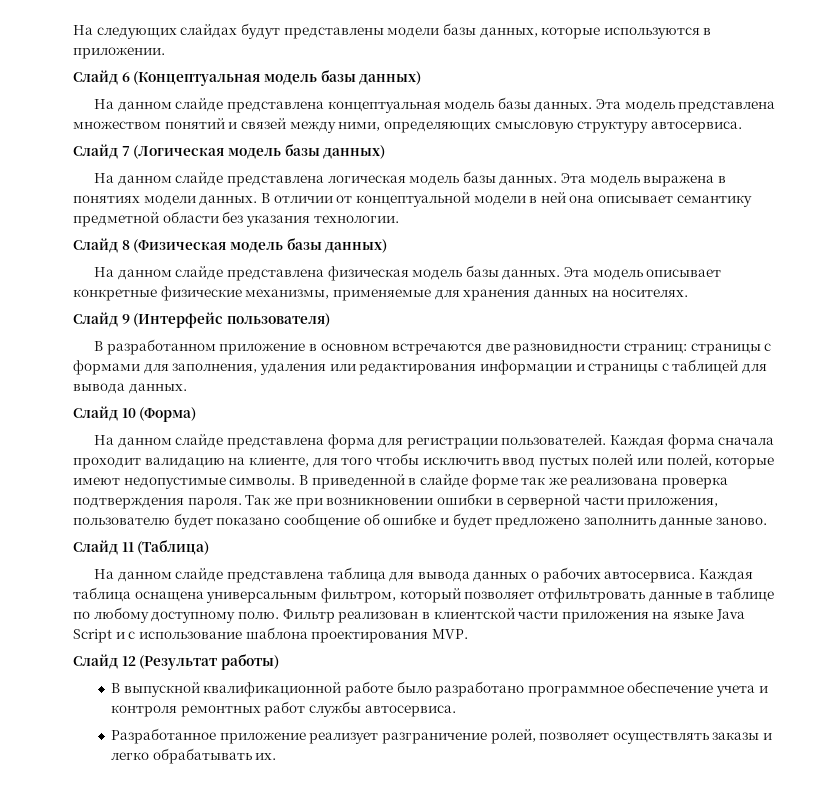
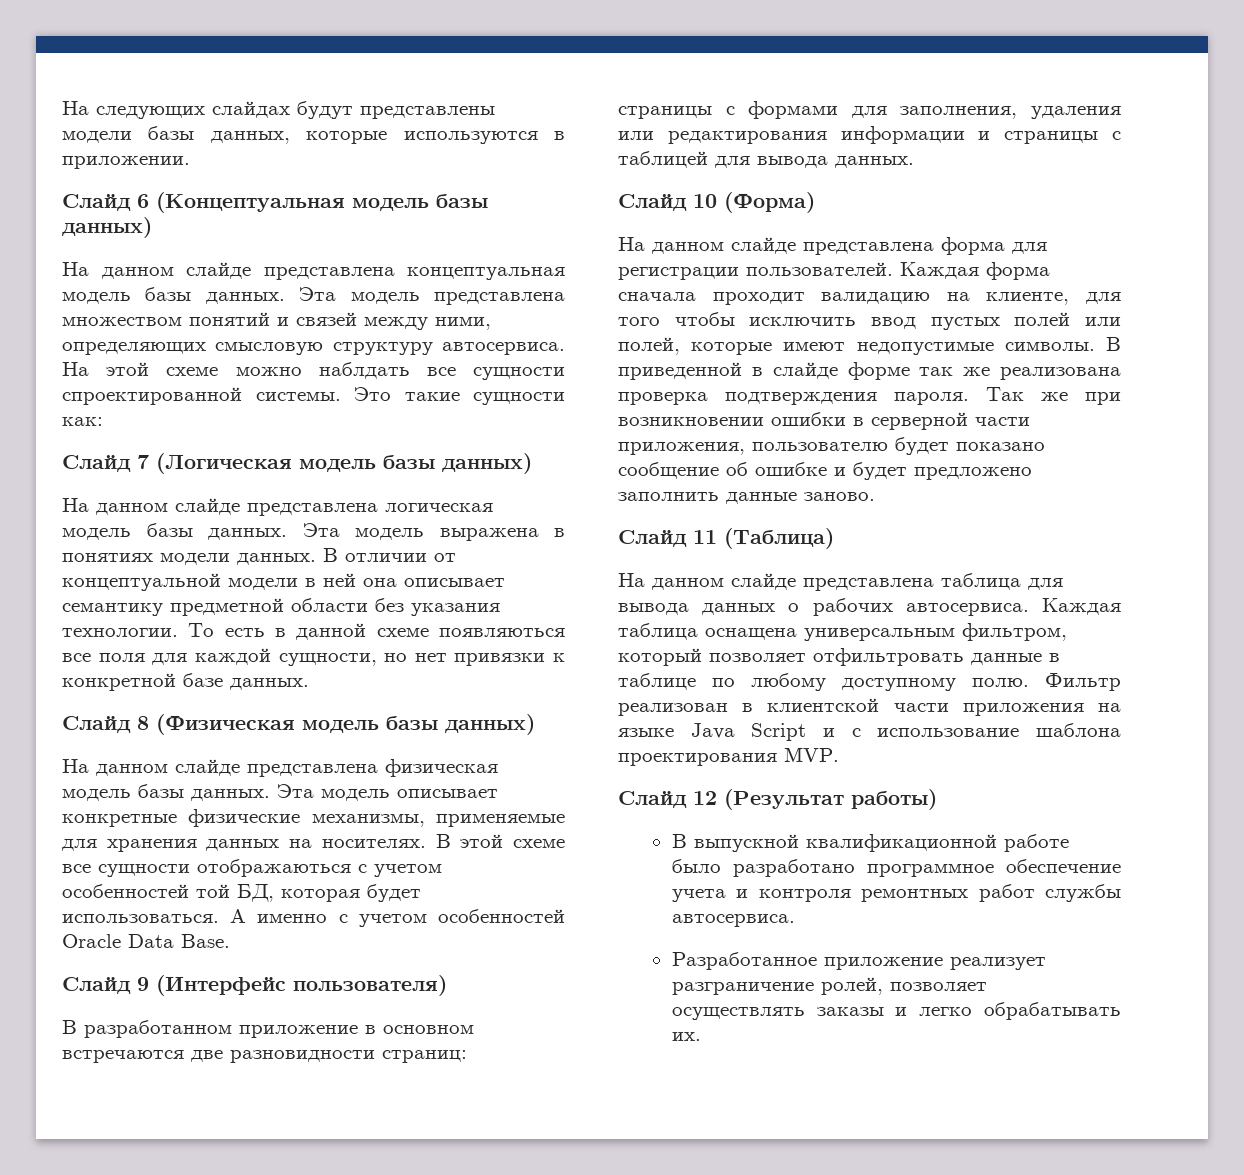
(742, 127) none -> [62,362,565,380] [62,387,565,405] [62,417,103,426] На этой схеме можно наблдать все сущности спроектированной системы. Это такие сущности как:
(399, 219) none -> [188,623,565,640] [62,648,565,666] [62,673,309,691] То есть в данной схеме появляються все поля для каждой сущности, но нет привязки к конкретной базе данных.
(689, 293) none -> [435,834,565,848] [62,859,442,877] [62,884,421,902] [62,909,565,927] [62,934,230,948] В этой схеме все сущности отображаються с учетом особенностей той БД, которая будет использоваться. А именно с учетом особенностей Oracle Data Base.

